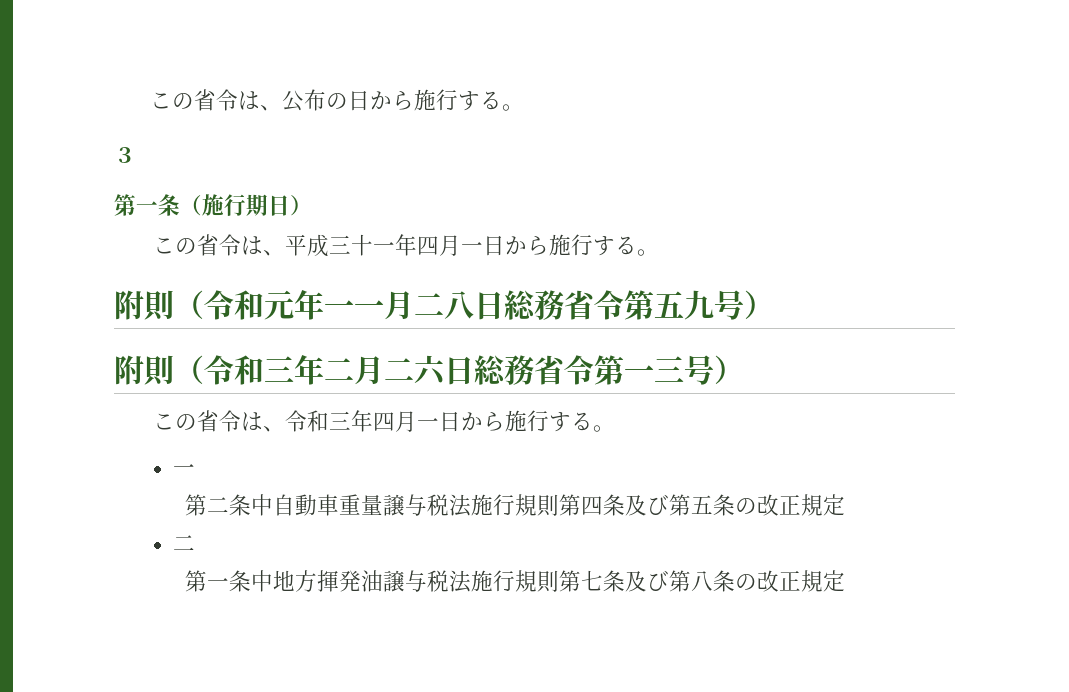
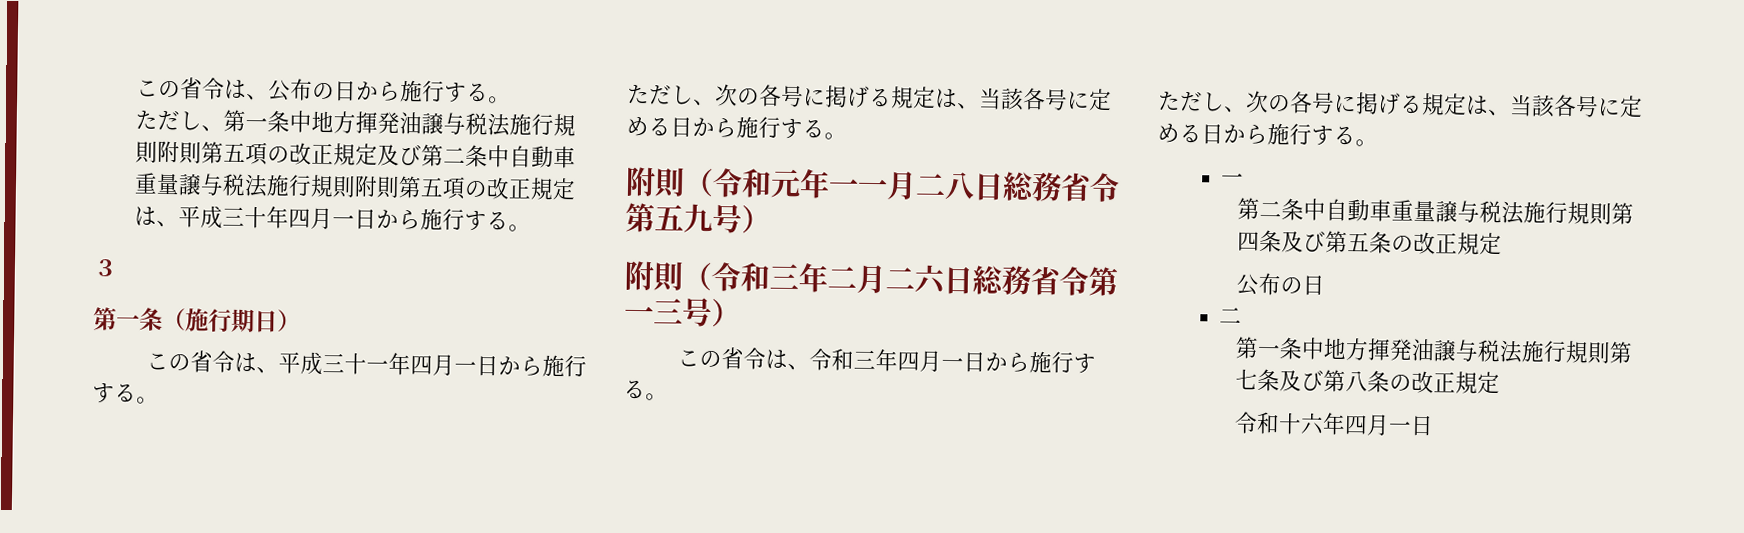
(524, 107) none -> [135,109,577,137] [135,140,577,169] [134,172,577,201] [134,205,532,232] // ただし、第一条中地方揮発油譲与税法施行規則附則第五項の改正規定及び第二条中自動車重量譲与税法施行規則附則第五項の改正規定は、平成三十年四月一日から施行する。
(660, 252) none -> [627,83,1112,112] [626,116,847,140] // ただし、次の各号に掲げる規定は、当該各号に定める日から施行する。
(616, 428) none -> [1158,90,1643,118] [1157,123,1378,147] // ただし、次の各号に掲げる規定は、当該各号に定める日から施行する。
(846, 505) none -> [1235,272,1325,296] // 公布の日
(846, 581) none -> [1233,411,1434,437] // 令和十六年四月一日

